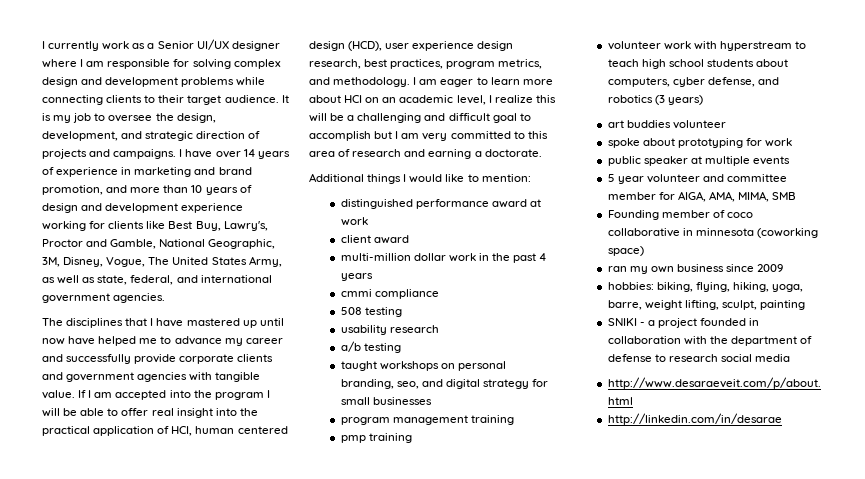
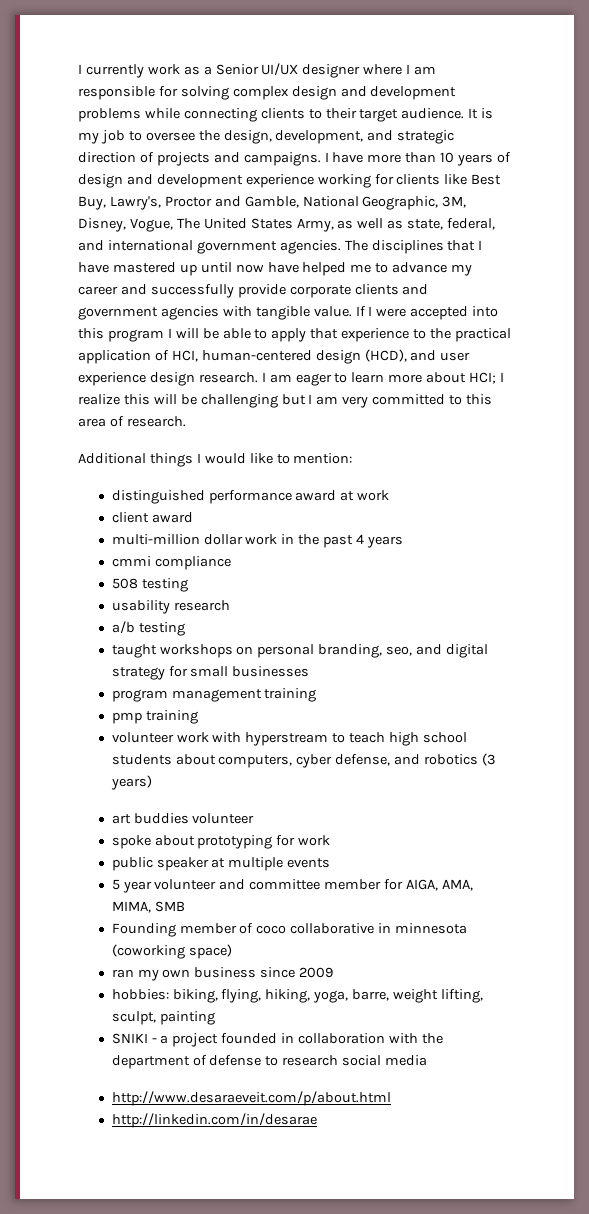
[215,149,290,159] [42,167,252,177] [42,185,128,195] over 14 years of experience in marketing and brand promotion, and -> (364, 157) none
(166, 298) // -> (341, 247) none
[94,392,113,398] am -> [376,308,407,317] were
[193,390,212,398] the -> [78,328,104,339] this
[121,408,237,418] offer real insight into -> [271,328,427,342] apply that experience to
[195,426,288,434] human centered -> [201,350,312,361] human-centered
(383, 46) none -> [410,350,437,361] and
[309,59,543,69] [309,77,411,87] research, best practices, program metrics, and methodology. -> [198,372,258,383] research.
[344,95,486,105] HCI on an academic level, -> [469,372,497,384] HCI;
[347,113,531,123] [309,131,371,141] a challenging and difficult goal to accomplish -> [200,394,278,408] challenging
[352,149,542,159] research and earning a doctorate. -> [126,416,186,427] research.

